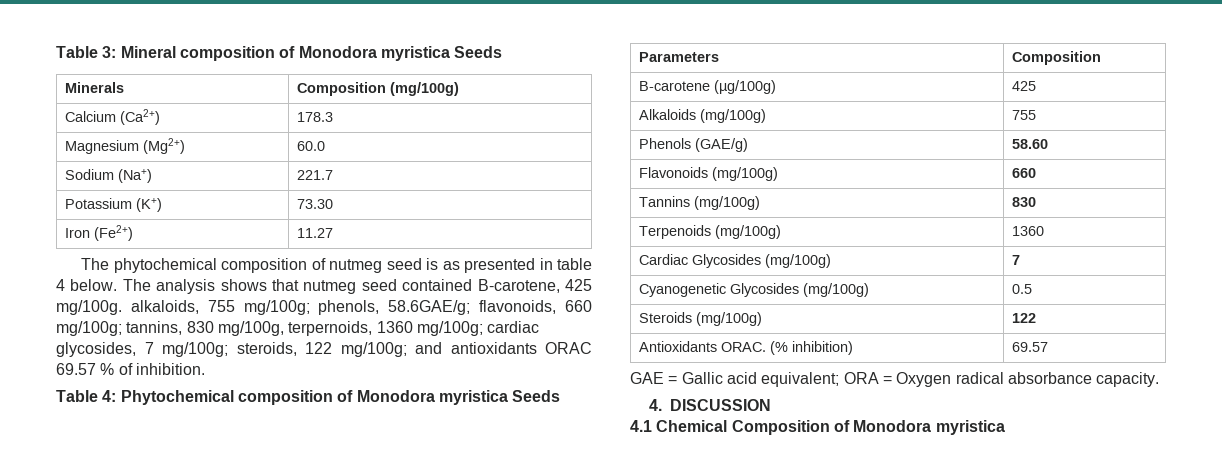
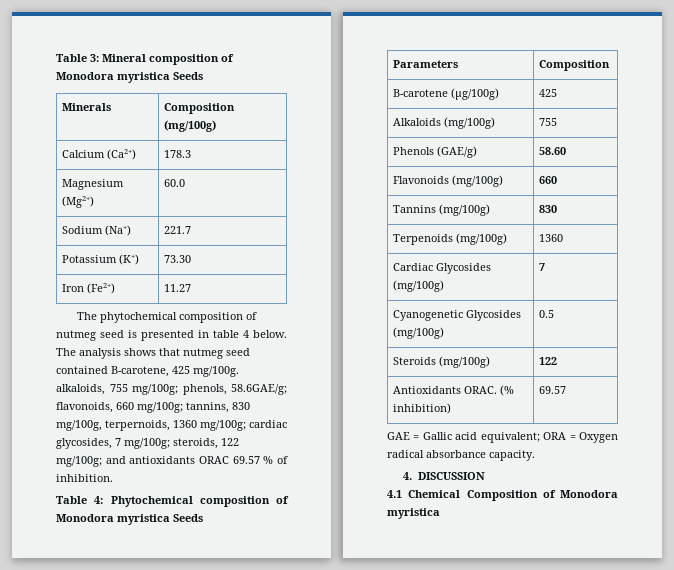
[442,261,460,270] as -> (137, 334) none

